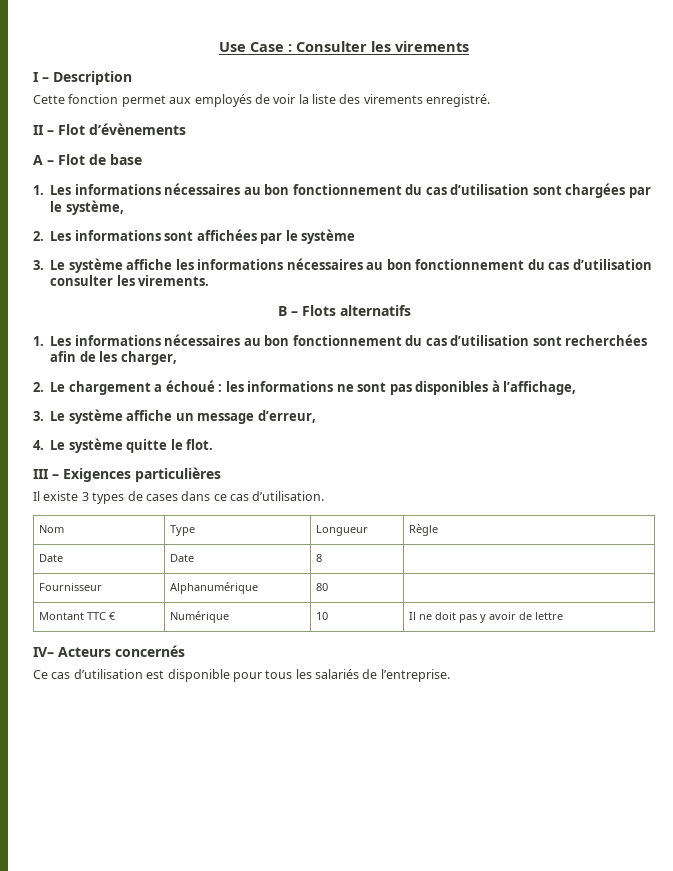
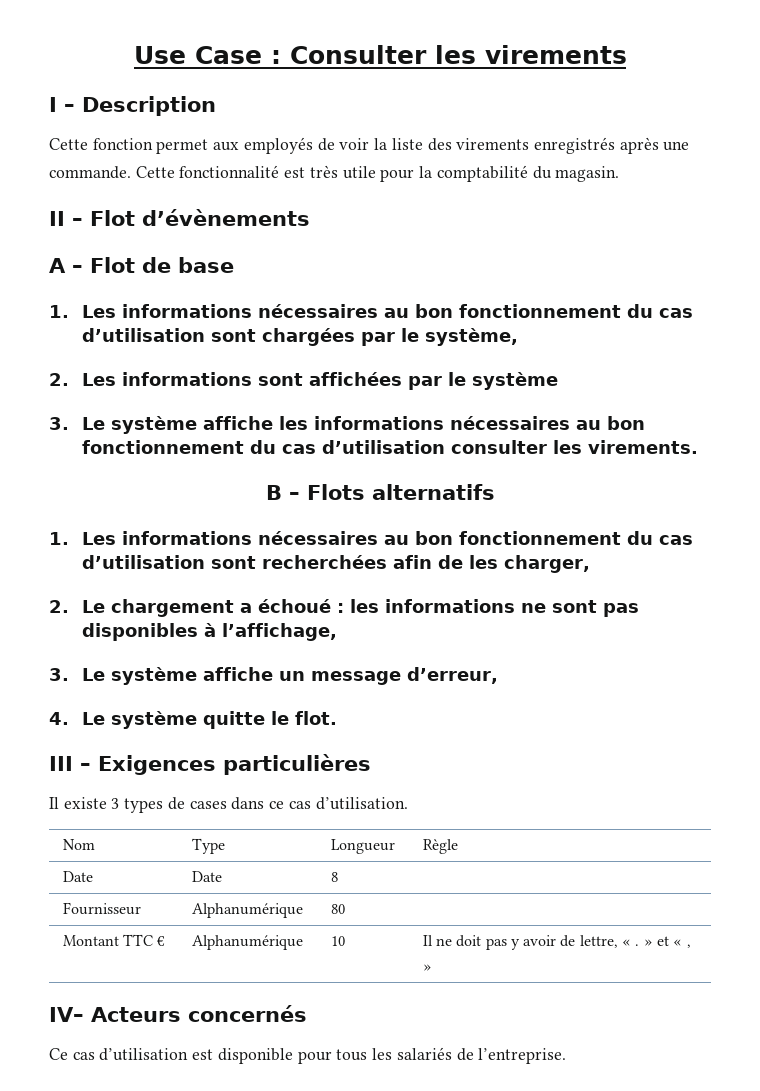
[426,94,491,107] enregistré. -> [533,137,690,154] [49,165,620,182] enregistrés après une commande. Cette fonctionnalité est très utile pour la comptabilité du magasin.
[169,611,229,623] Numérique -> [191,935,303,950] Alphanumérique
[534,612,563,620] lettre -> [579,935,691,948] [422,964,432,971] lettre, « . » et « , »

